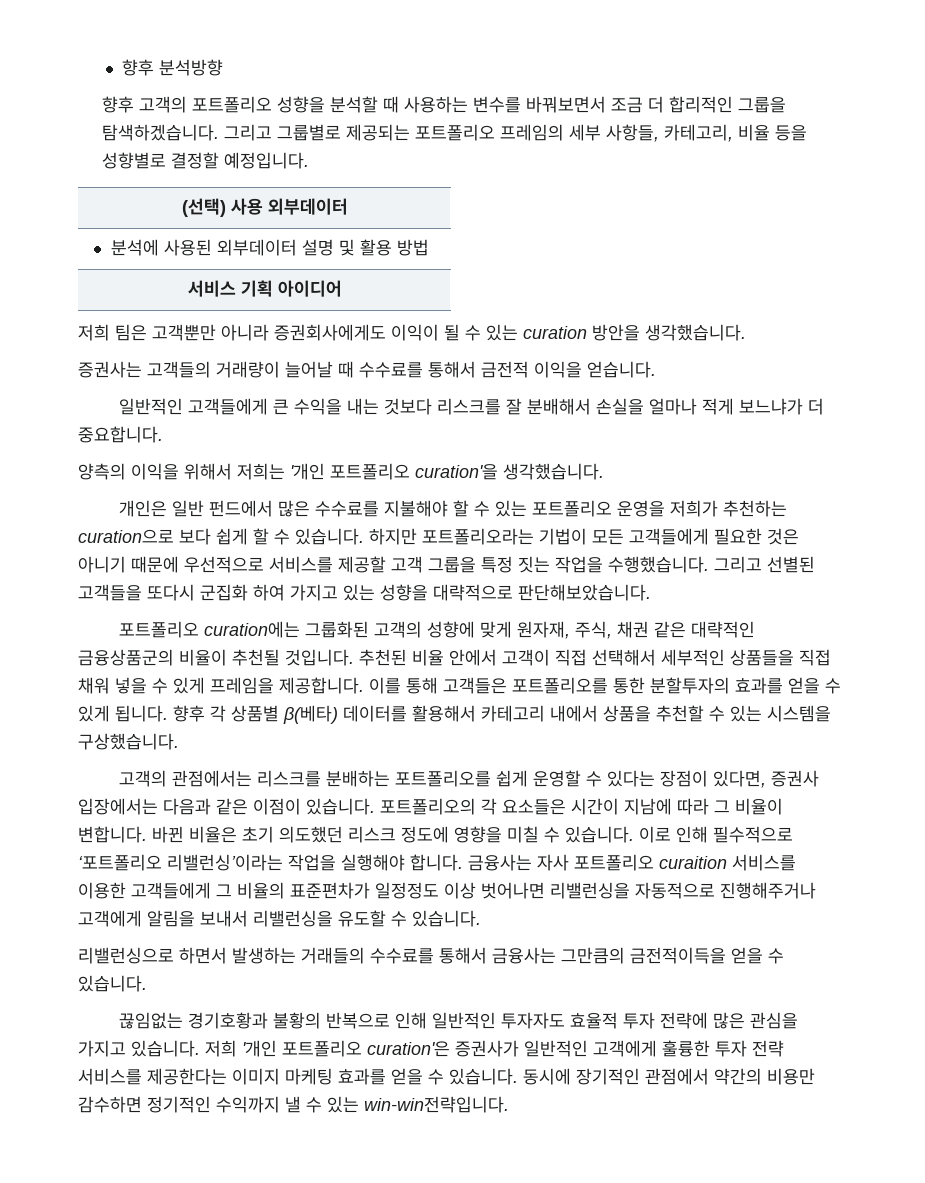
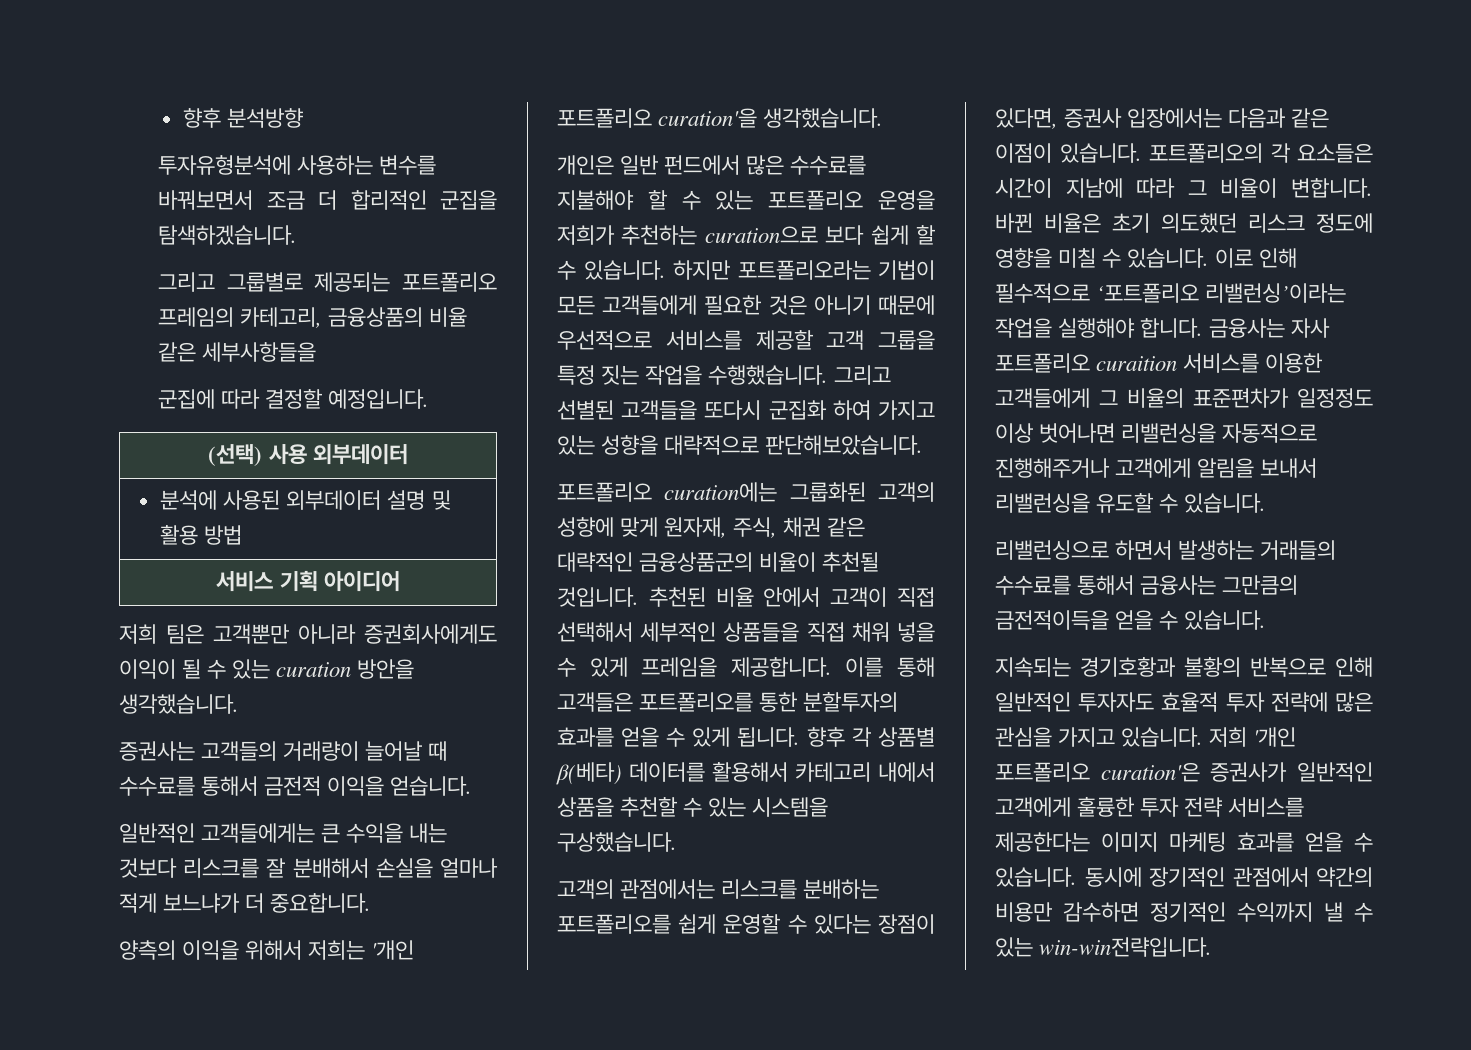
[102,96,400,113] 향후 고객의 포트폴리오 성향을 분석할 때 -> [158,155,292,175] 투자유형분석에
[738,97,787,113] 그룹을 -> [439,190,497,210] 군집을
(220, 132) none -> (298, 235) //
[569,124,808,142] [102,152,167,169] 세부 사항들, 카테고리, 비율 등을 성향별로 -> [240,307,468,328] [158,342,317,362] [158,389,261,409] 카테고리, 금융상품의 비율 같은 세부사항들을 // 군집에 따라
[187,398,268,415] 고객들에게 -> [201,823,316,843] 고객들에게는
[118,1012,183,1029] 끊임없는 -> [995,657,1071,677] 지속되는

